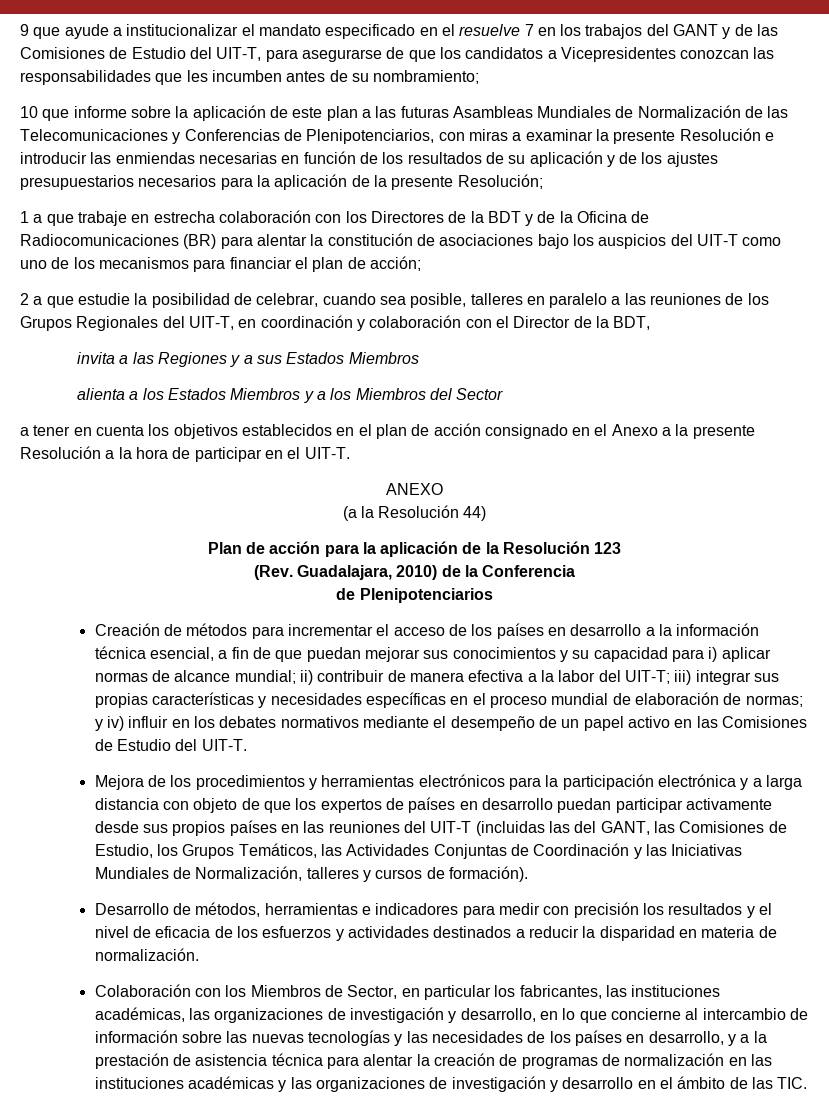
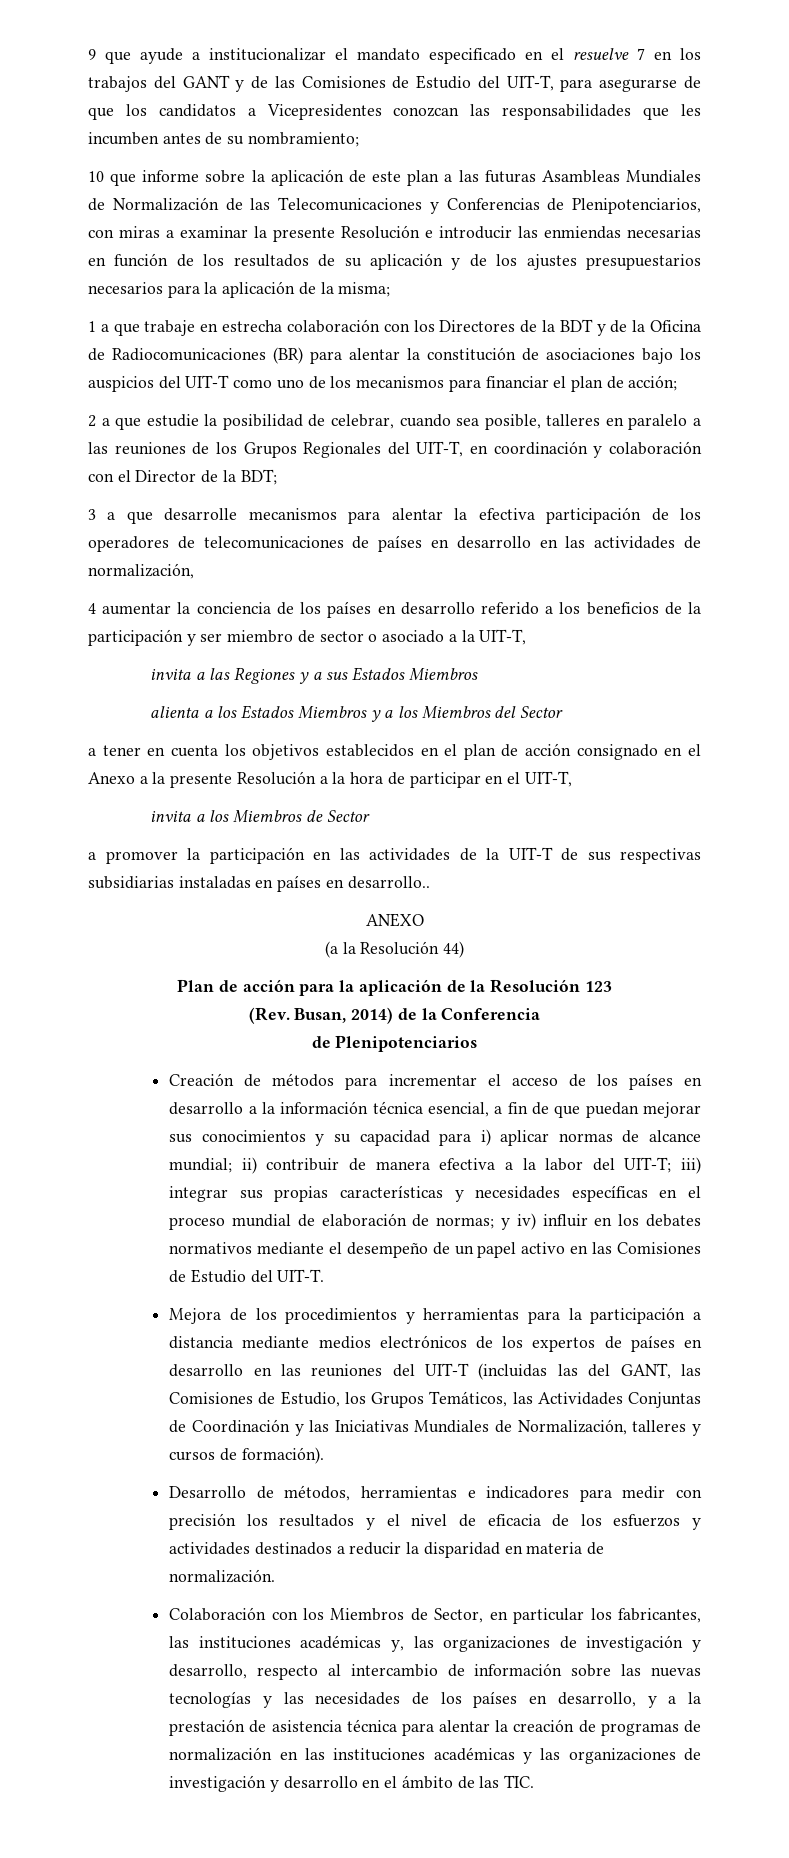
[391,174,543,190] presente Resolución; -> [338,282,391,297] misma;
[613,316,651,330] BDT, -> [240,469,277,485] [88,507,701,524] [88,535,701,552] [88,563,194,579] [88,601,701,618] [88,629,527,646] BDT; // 3 a que desarrolle mecanismos para alentar la efectiva participación de los operadores de telecomunicaciones de países en desarrollo en las actividades de normalización, // 4 aumentar la conciencia de los países en desarrollo referido a los beneficios de la participación y ser miembro de sector o asociado a la UIT-T,
[304,447,350,459] UIT-T. -> [524,771,572,787] [149,810,370,823] [88,847,701,864] [88,875,430,892] UIT-T, // invita a los Miembros de Sector // a promover la participación en las actividades de la UIT-T de sus respectivas subsidiarias instaladas en países en desarrollo..
[297,565,438,580] Guadalajara, 2010) -> [294,1007,394,1024] Busan, 2014)
[418,774,505,787] electrónicos -> (520, 1314) none
[657,774,802,790] [94,798,292,813] electrónica y a larga distancia con objeto de que -> [692,1312,701,1320] [169,1335,494,1349] a distancia mediante medios electrónicos de
[557,798,772,813] [94,820,277,836] puedan participar activamente desde sus propios países -> (244, 1370) none
[94,1007,185,1022] académicas, -> [300,1635,405,1652] académicas y,
[540,1008,681,1023] en lo que concierne -> [257,1665,319,1680] respecto

